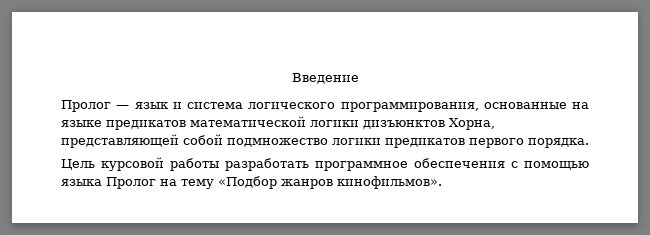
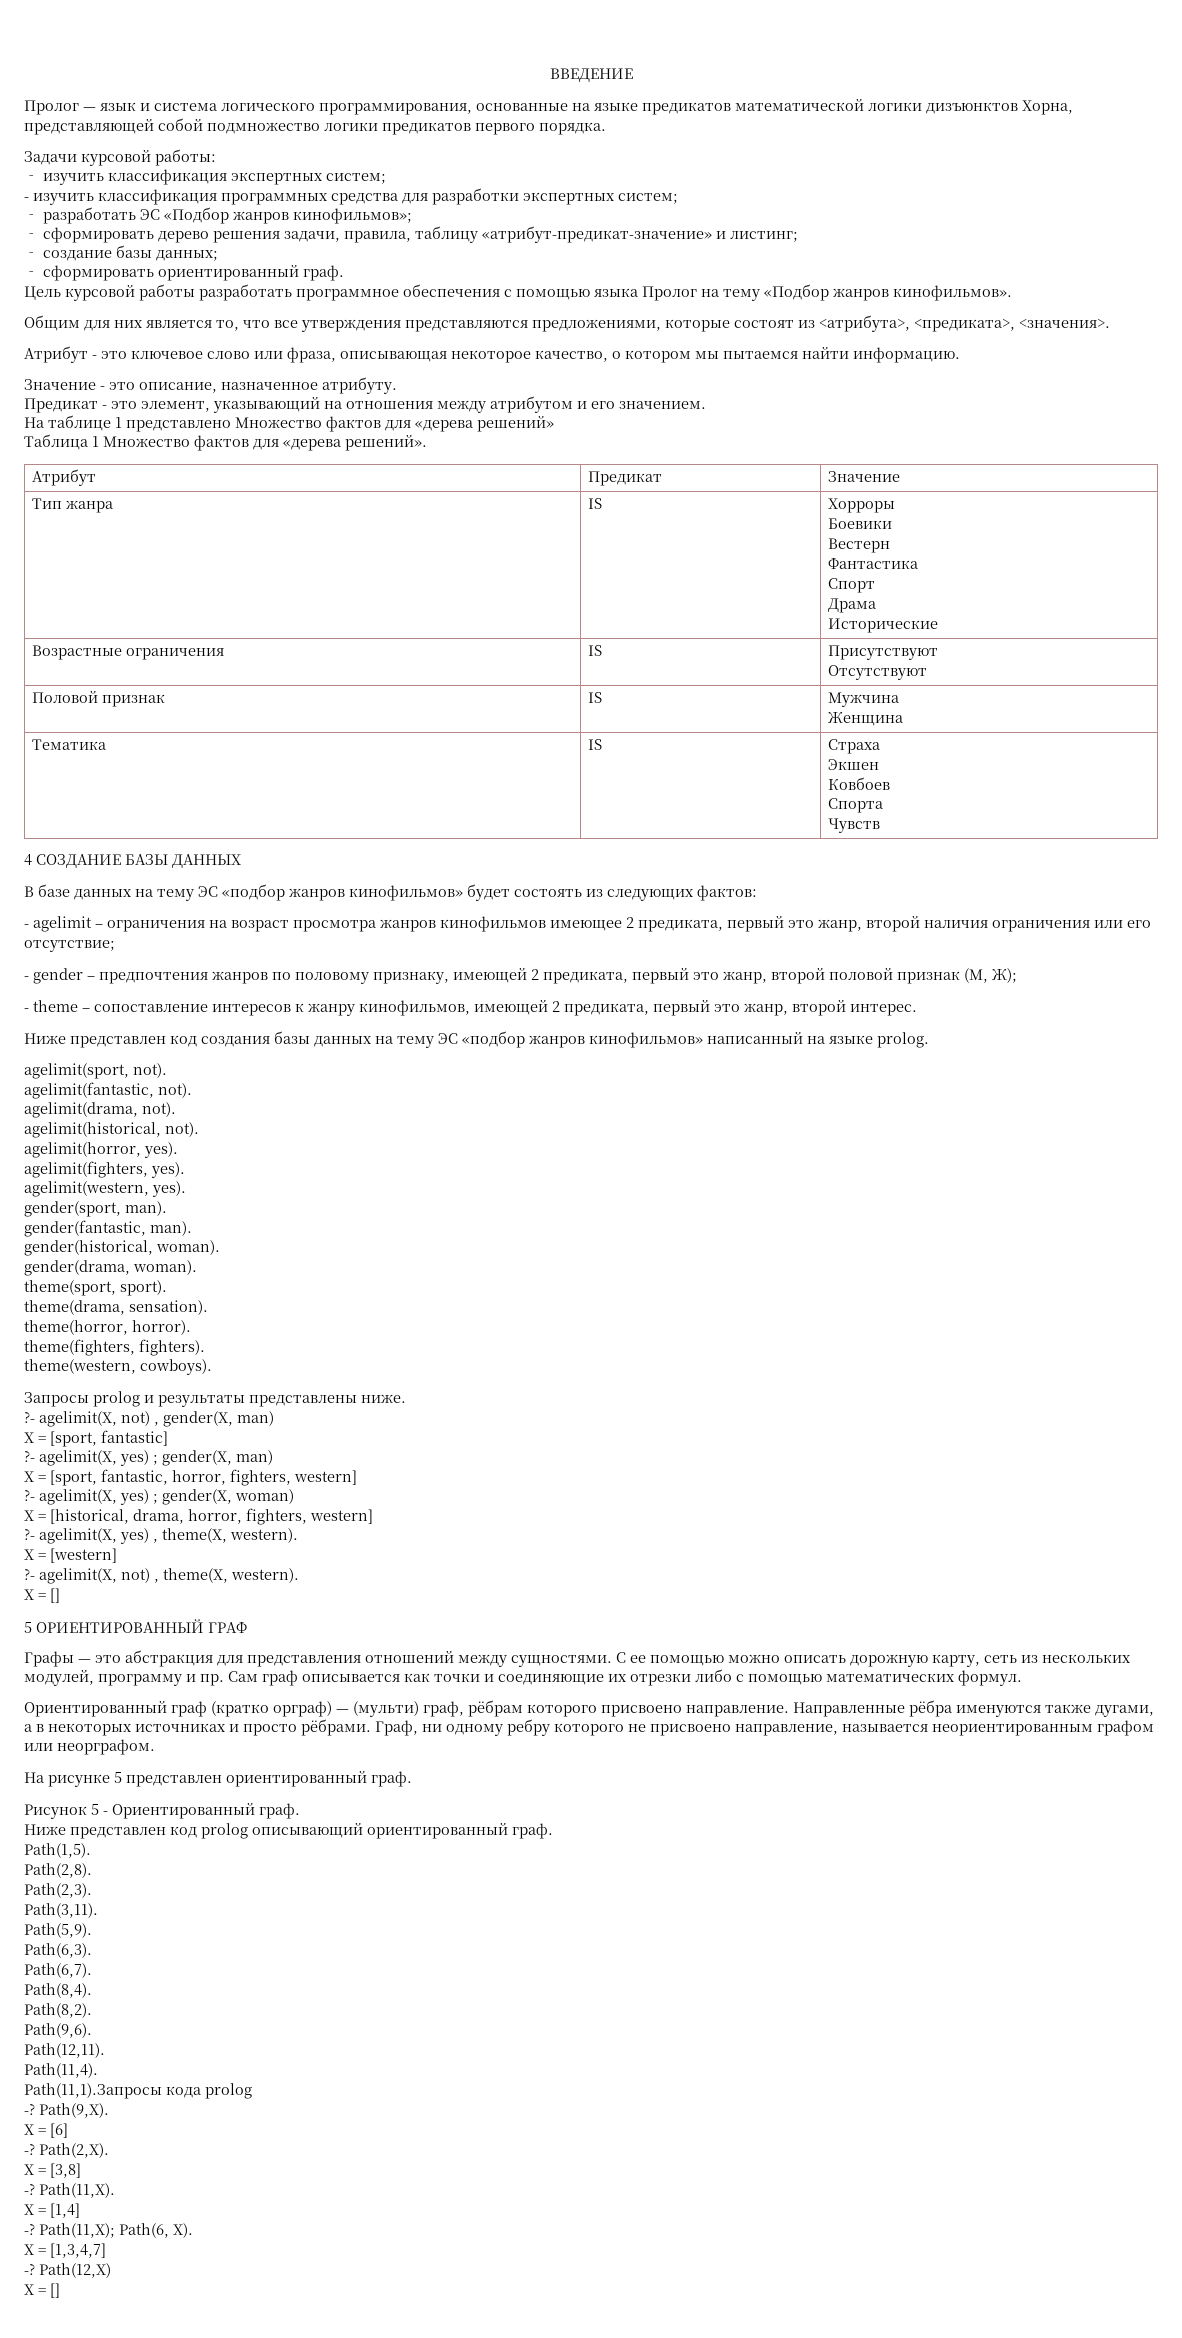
[291,73,359,84] Введение -> [549,68,633,82] ВВЕДЕНИЕ
(589, 143) none -> [24,149,216,166] [24,169,386,185] [24,188,678,205] [24,207,412,224] [24,226,798,243] [24,245,218,261] [24,265,344,281] // Задачи курсовой работы: // ‐ изучить классификация экспертных систем; // - изучить классификация программных средства для разработки экспертных систем; // ‐ разработать ЭС «Подбор жанров кинофильмов»; // ‐ сформировать дерево решения задачи, правила, таблицу «атрибут-предикат-значение» и листинг; // ‐ создание базы данных; // ‐ сформировать ориентированный граф.
(442, 182) none -> [24,315,1110,332] [24,346,960,363] [24,377,397,394] [24,396,706,413] [24,415,554,432] [24,434,427,451] [31,469,96,486] [587,471,662,486] [827,471,900,482] [31,498,113,513] [587,498,602,509] [827,498,895,513] [827,518,892,529] [827,538,890,553] [827,558,918,569] [827,578,875,593] [827,598,876,613] [827,618,938,633] [31,645,224,660] [587,645,602,656] [827,645,938,660] [827,665,927,680] [31,691,165,707] [587,692,602,703] [827,692,899,707] [827,712,903,726] [31,739,106,750] [587,739,602,750] [827,739,880,754] [827,759,879,770] [827,777,890,790] [827,798,883,813] [827,818,880,833] [24,854,241,868] [24,884,757,901] [24,916,1151,932] [24,940,115,952] [24,968,1017,984] [24,1000,917,1016] [24,1031,929,1048] [24,1063,167,1079] [24,1082,192,1099] [24,1102,176,1118] [24,1122,199,1138] [24,1142,178,1158] [24,1161,185,1178] [24,1181,186,1197] [24,1201,167,1217] [24,1220,192,1237] [24,1240,220,1256] [24,1260,197,1276] [24,1280,167,1296] [24,1300,208,1315] [24,1320,191,1335] [24,1339,205,1356] [24,1359,212,1375] [24,1391,406,1407] [24,1411,274,1427] [24,1430,168,1447] [24,1450,273,1466] [24,1469,357,1486] [24,1489,294,1505] [24,1508,373,1525] [24,1528,298,1544] [24,1548,117,1563] [24,1568,299,1584] [24,1588,60,1603] [24,1619,247,1633] [24,1650,1131,1667] [24,1669,1022,1686] [24,1700,1154,1717] [24,1719,1154,1736] [24,1739,155,1755] [24,1771,412,1787] [24,1803,300,1819] [24,1823,553,1839] [24,1843,91,1858] [24,1863,92,1878] [24,1883,92,1898] [24,1903,98,1918] [24,1923,92,1938] [24,1943,92,1958] [24,1963,92,1978] [24,1983,92,1998] [24,2003,92,2018] [24,2023,92,2038] [24,2043,105,2058] [24,2063,98,2078] [24,2083,252,2099] [24,2103,109,2118] [24,2123,68,2138] [24,2143,109,2158] [24,2163,81,2178] [24,2183,115,2198] [24,2203,80,2218] [24,2223,193,2238] [24,2243,106,2258] [24,2263,111,2278] [24,2283,60,2298] // Общим для них является то, что все утверждения представляются предложениями, которые состоят из <атрибута>, <предиката>, <значения>. // Атрибут - это ключевое слово или фраза, описывающая некоторое качество, о котором мы пытаемся найти информацию. // Значение - это описание, назначенное атрибуту. // Предикат - это элемент, указывающий на отношения между атрибутом и его значением. // На таблице 1 представлено Множество фактов для «дерева решений» // Таблица 1 Множество фактов для «дерева решений». // Атрибут | Предикат | Значение // Тип жанра | IS | Хорроры // Боевики // Вестерн // Фантастика // Спорт // Драма // Исторические // Возрастные ограничения | IS | Присутствуют // Отсутствуют // Половой признак | IS | Мужчина // Женщина // Тематика | IS | Страха // Экшен // Ковбоев // Спорта // Чувств // 4 СОЗДАНИЕ БАЗЫ ДАННЫХ // В базе данных на тему ЭС «подбор жанров кинофильмов» будет состоять из следующих фактов: // - agelimit – ограничения на возраст просмотра жанров кинофильмов имеющее 2 предиката, первый это жанр, второй наличия ограничения или его отсутствие; // - gender – предпочтения жанров по половому признаку, имеющей 2 предиката, первый это жанр, второй половой признак (М, Ж); // - theme – сопоставление интересов к жанру кинофильмов, имеющей 2 предиката, первый это жанр, второй интерес. // Ниже представлен код создания базы данных на тему ЭС «подбор жанров кинофильмов» написанный на языке prolog. // agelimit(sport, not). // agelimit(fantastic, not). // agelimit(drama, not). // agelimit(historical, not). // agelimit(horror, yes). // agelimit(fighters, yes). // agelimit(western, yes). // gender(sport, man). // gender(fantastic, man). // gender(historical, woman). // gender(drama, woman). // theme(sport, sport). // theme(drama, sensation). // theme(horror, horror). // theme(fighters, fighters). // theme(western, cowboys). // Запросы prolog и результаты представлены ниже. // ?- agelimit(X, not) , gender(X, man) // X = [sport, fantastic] // ?- agelimit(X, yes) ; gender(X, man) // X = [sport, fantastic, horror, fighters, western] // ?- agelimit(X, yes) ; gender(X, woman) // X = [historical, drama, horror, fighters, western] // ?- agelimit(X, yes) , theme(X, western). // X = [western] // ?- agelimit(X, not) , theme(X, western). // X = [] // 5 ОРИЕНТИРОВАННЫЙ ГРАФ // Графы — это абстракция для представления отношений между сущностями. С ее помощью можно описать дорожную карту, сеть из нескольких модулей, программу и пр. Сам граф описывается как точки и соединяющие их отрезки либо с помощью математических формул. // Ориентированный граф (кратко орграф) — (мульти) граф, рёбрам которого присвоено направление. Направленные рёбра именуются также дугами, а в некоторых источниках и просто рёбрами. Граф, ни одному ребру которого не присвоено направление, называется неориентированным графом или неорграфом. // На рисунке 5 представлен ориентированный граф. // Рисунок 5 - Ориентированный граф. // Ниже представлен код prolog описывающий ориентированный граф. // Path(1,5). // Path(2,8). // Path(2,3). // Path(3,11). // Path(5,9). // Path(6,3). // Path(6,7). // Path(8,4). // Path(8,2). // Path(9,6). // Path(12,11). // Path(11,4). // Path(11,1).Запросы кода prolog // -? Path(9,X). // X = [6] // -? Path(2,X). // X = [3,8] // -? Path(11,X). // X = [1,4] // -? Path(11,X); Path(6, X). // X = [1,3,4,7] // -? Path(12,X) // X = []

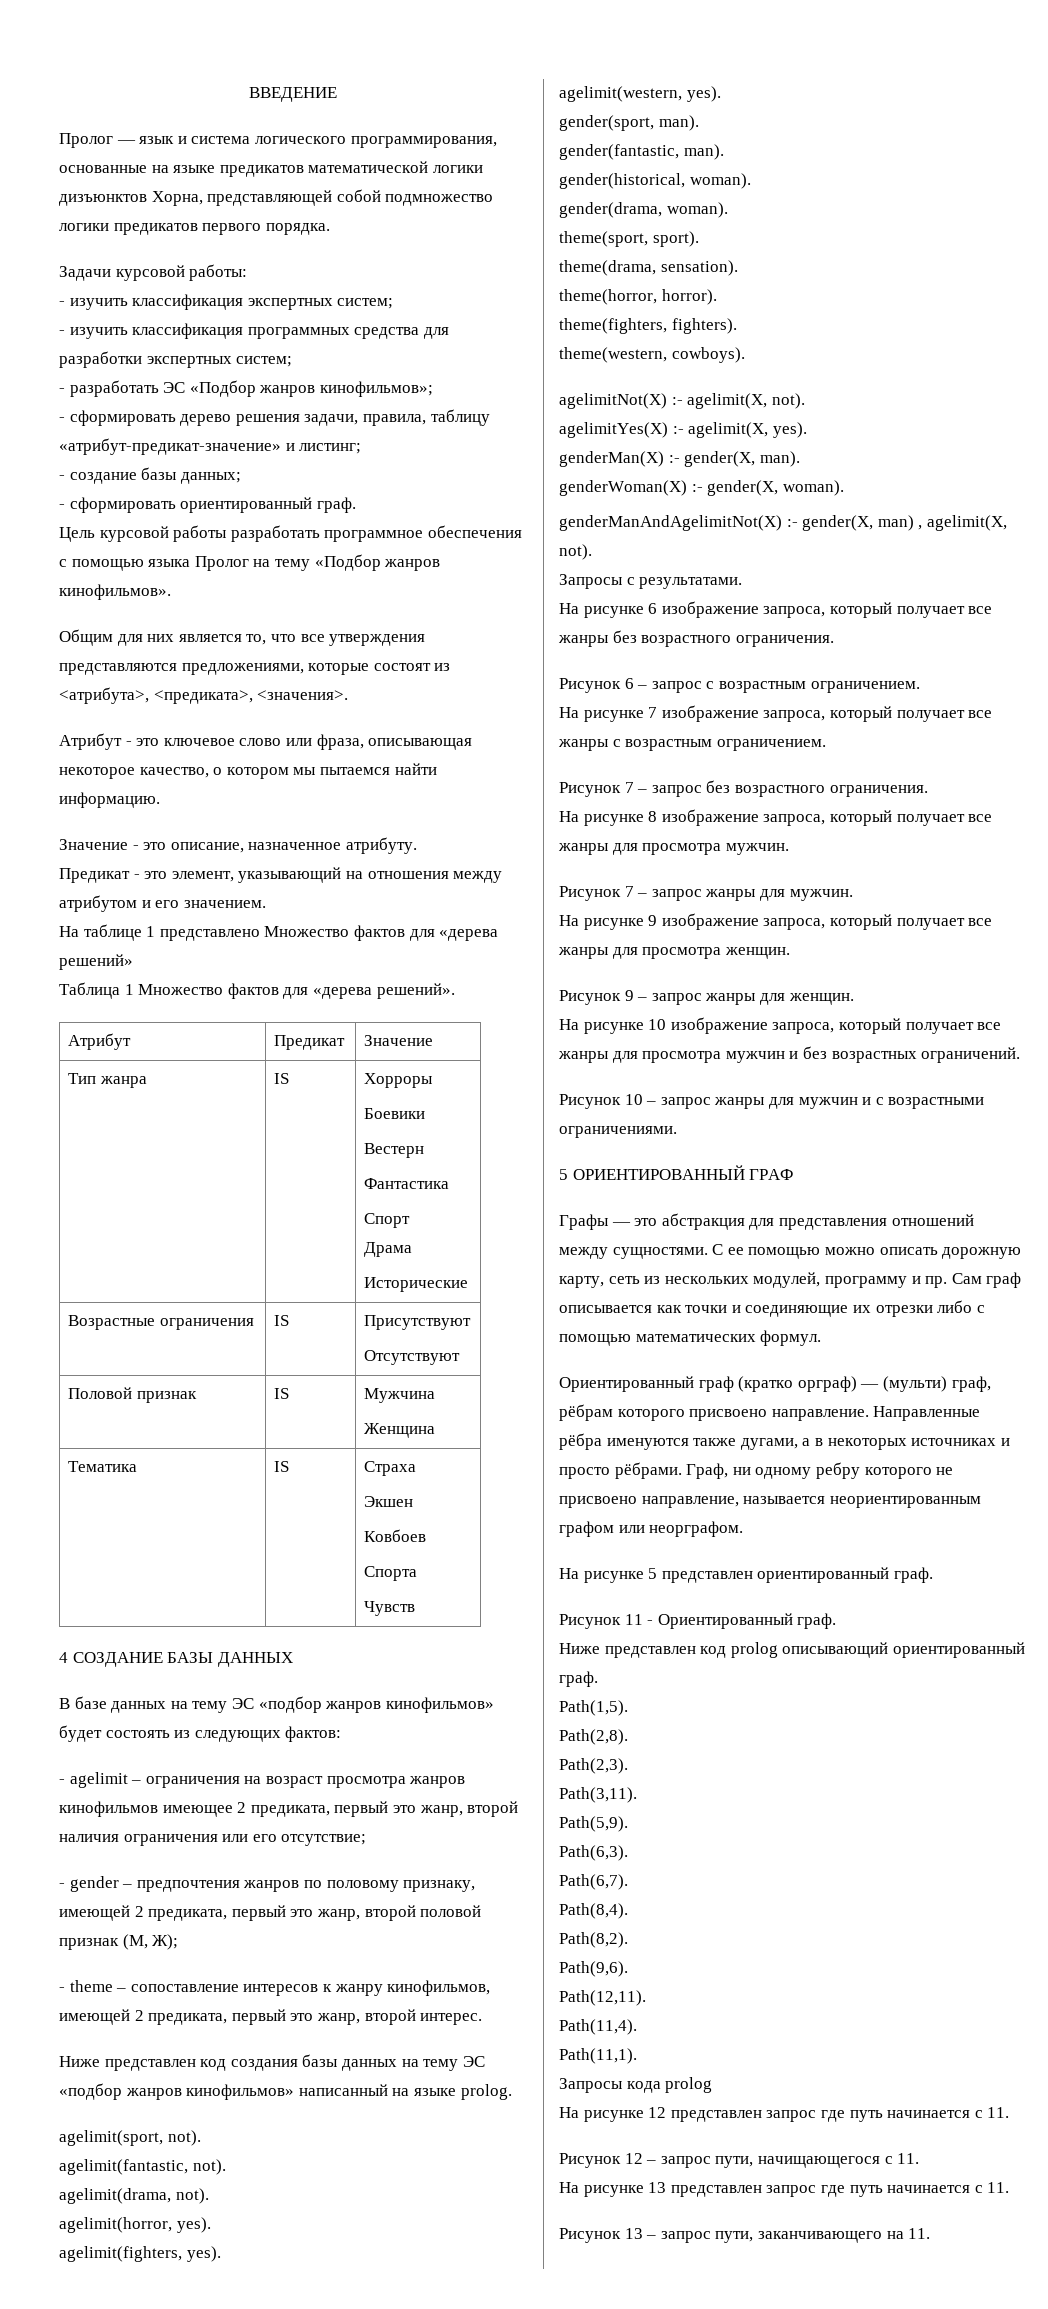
[24,1122,199,1138] // agelimit(historical, not). -> (209, 2196) none
[24,1391,406,1407] [24,1411,274,1427] [24,1430,168,1447] [24,1450,273,1466] [24,1469,357,1486] [24,1489,294,1505] [24,1508,373,1525] [24,1528,298,1544] [24,1548,117,1563] [24,1568,299,1584] [24,1588,60,1603] Запросы prolog и результаты представлены ниже. // ?- agelimit(X, not) , gender(X, man) // X = [sport, fantastic] // ?- agelimit(X, yes) ; gender(X, man) // X = [sport, fantastic, horror, fighters, western] // ?- agelimit(X, yes) ; gender(X, woman) // X = [historical, drama, horror, fighters, western] // ?- agelimit(X, yes) , theme(X, western). // X = [western] // ?- agelimit(X, not) , theme(X, western). // X = [] -> [559,393,805,409] [559,422,807,438] [559,451,800,467] [559,480,844,496] [559,515,1007,531] [559,544,592,560] [559,574,743,589] [559,601,993,618] [558,630,834,647] [559,678,920,693] [559,705,993,722] [558,739,826,751] [559,780,928,797] [559,809,993,826] [558,843,789,855] [559,886,853,901] [559,913,993,930] [558,947,790,959] [559,990,854,1005] [559,1017,1002,1034] [558,1046,1021,1063] [559,1094,985,1109] [559,1126,677,1138] agelimitNot(X) :- agelimit(X, not). // agelimitYes(X) :- agelimit(X, yes). // genderMan(X) :- gender(X, man). // genderWoman(X) :- gender(X, woman). // genderManAndAgelimitNot(X) :- gender(X, man) , agelimit(X, not). // Запросы с результатами. // На рисунке 6 изображение запроса, который получает все жанры без возрастного ограничения. // Рисунок 6 – запрос с возрастным ограничением. // На рисунке 7 изображение запроса, который получает все жанры с возрастным ограничением. // Рисунок 7 – запрос без возрастного ограничения. // На рисунке 8 изображение запроса, который получает все жанры для просмотра мужчин. // Рисунок 7 – запрос жанры для мужчин. // На рисунке 9 изображение запроса, который получает все жанры для просмотра женщин. // Рисунок 9 – запрос жанры для женщин. // На рисунке 10 изображение запроса, который получает все жанры для просмотра мужчин и без возрастных ограничений. // Рисунок 10 – запрос жанры для мужчин и с возрастными ограничениями.
[91,1804,99,1815] 5 -> [624,1614,643,1625] 11
[24,2083,162,2099] Path(11,1).Запросы -> [559,2048,637,2064] [559,2078,623,2093] Path(11,1). // Запросы
[24,2103,109,2118] [24,2123,68,2138] [24,2143,109,2158] [24,2163,81,2178] [24,2183,115,2198] [24,2203,80,2218] [24,2223,193,2238] [24,2243,106,2258] [24,2263,111,2278] [24,2283,60,2298] -? Path(9,X). // X = [6] // -? Path(2,X). // X = [3,8] // -? Path(11,X). // X = [1,4] // -? Path(11,X); Path(6, X). // X = [1,3,4,7] // -? Path(12,X) // X = [] -> [559,2107,1010,2122] [559,2153,920,2168] [559,2182,1010,2197] [559,2228,931,2243] На рисунке 12 представлен запрос где путь начинается с 11. // Рисунок 12 – запрос пути, начищающегося с 11. // На рисунке 13 представлен запрос где путь начинается с 11. // Рисунок 13 – запрос пути, заканчивающего на 11.

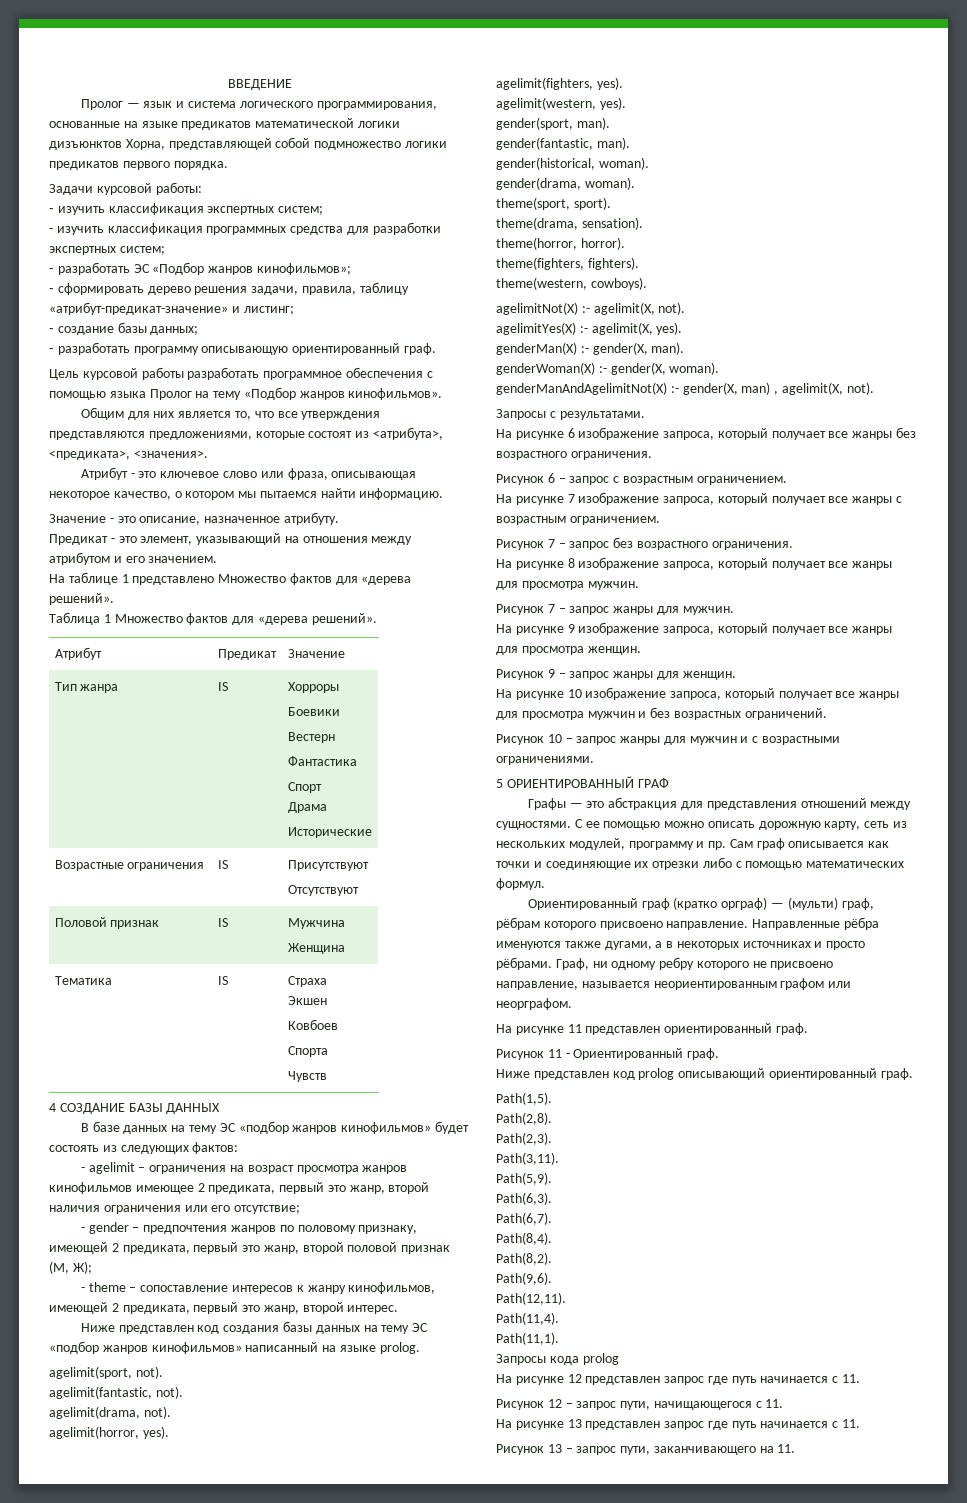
[69,497,176,513] сформировать -> [57,342,289,355] разработать программу описывающую
[59,954,133,970] решений» -> [49,593,114,605] решений».
[648,1568,658,1579] 5 -> [567,1024,582,1033] 11

